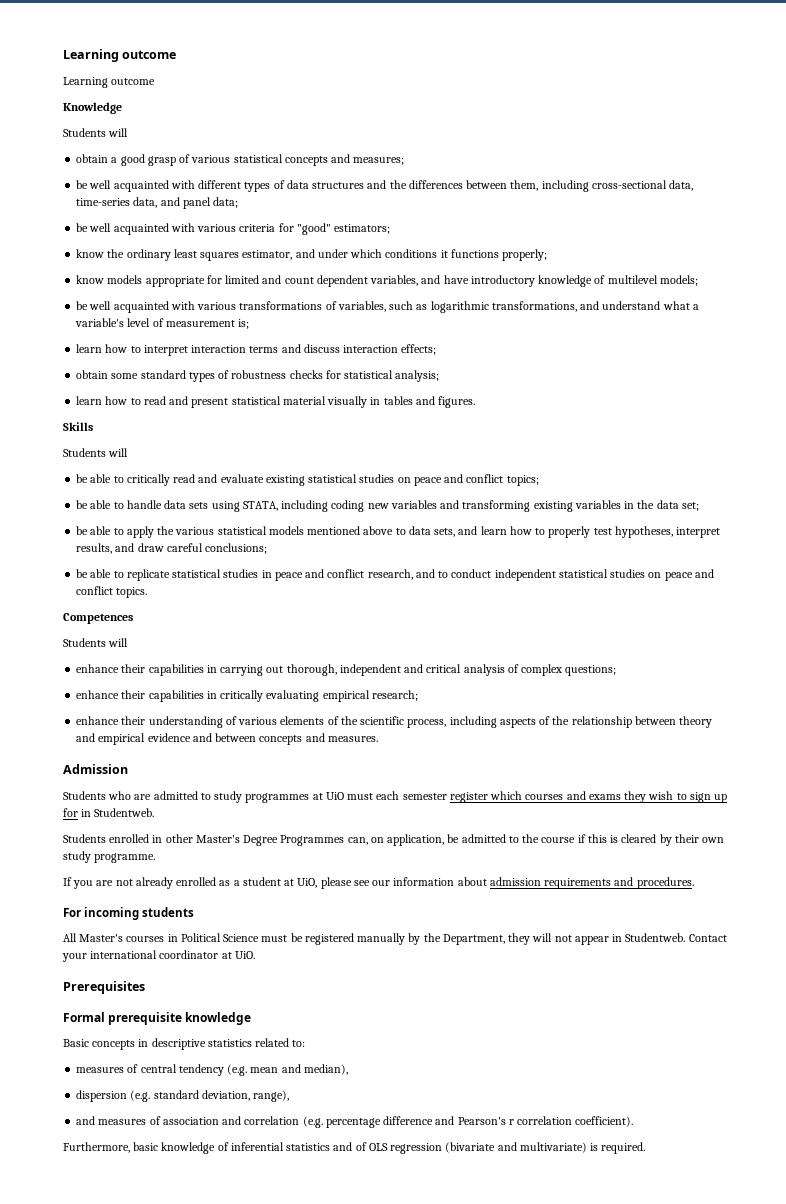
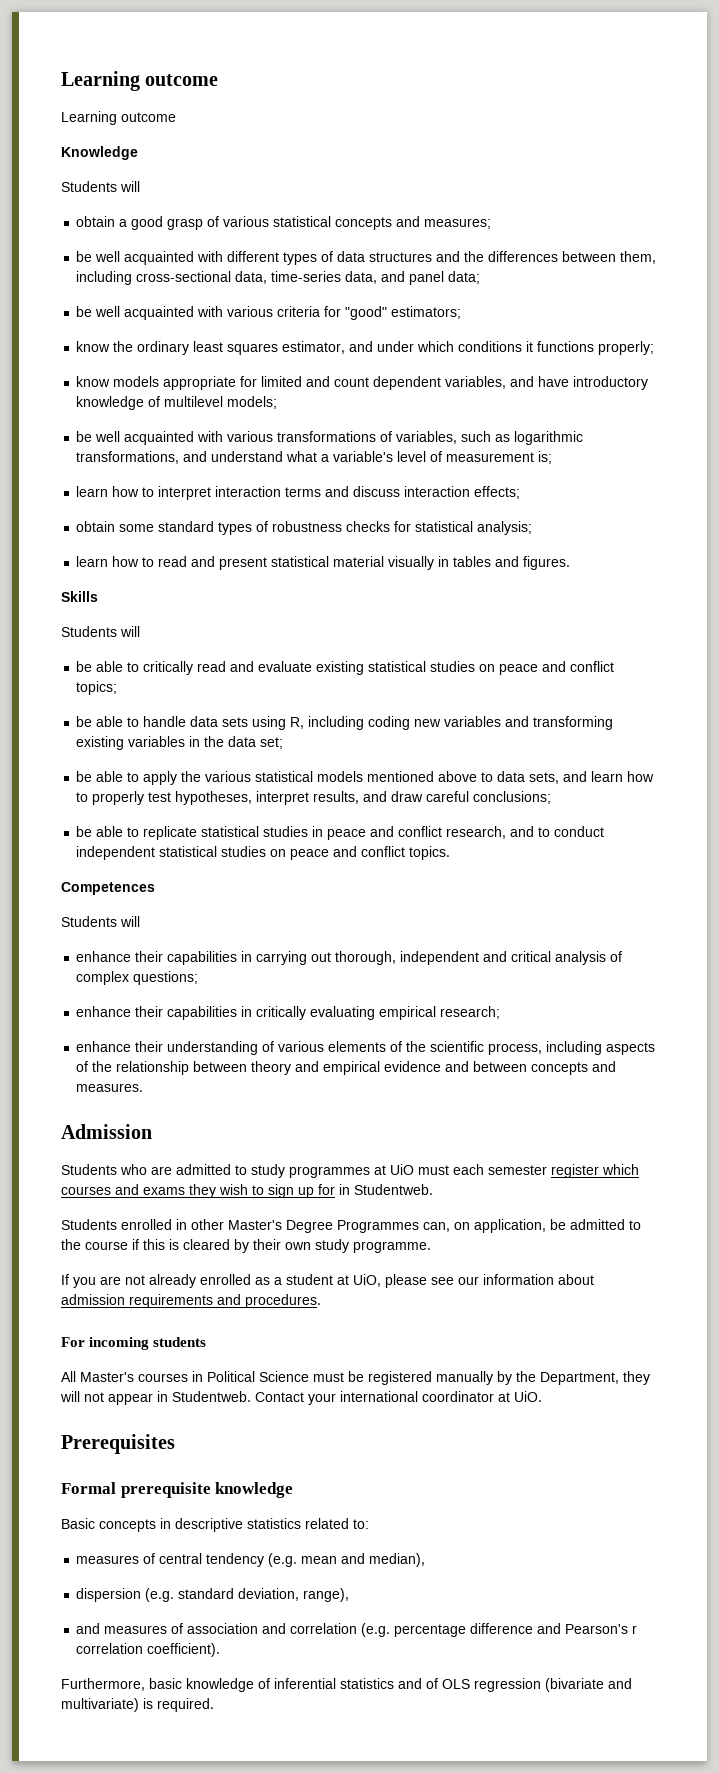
[242,501,278,511] STATA, -> [290,717,305,729] R,

